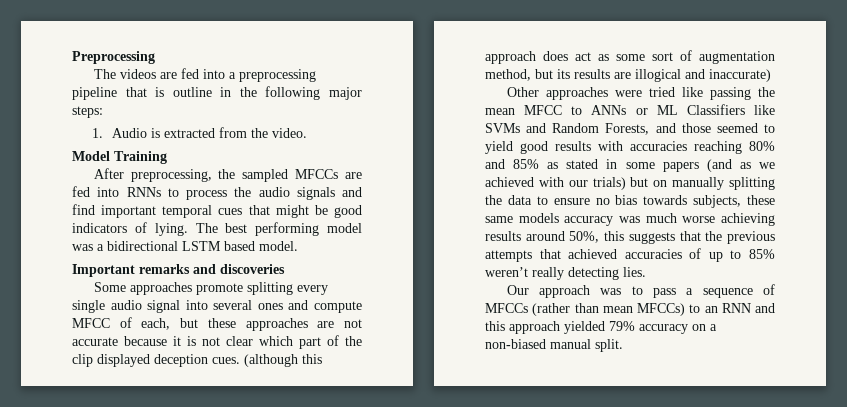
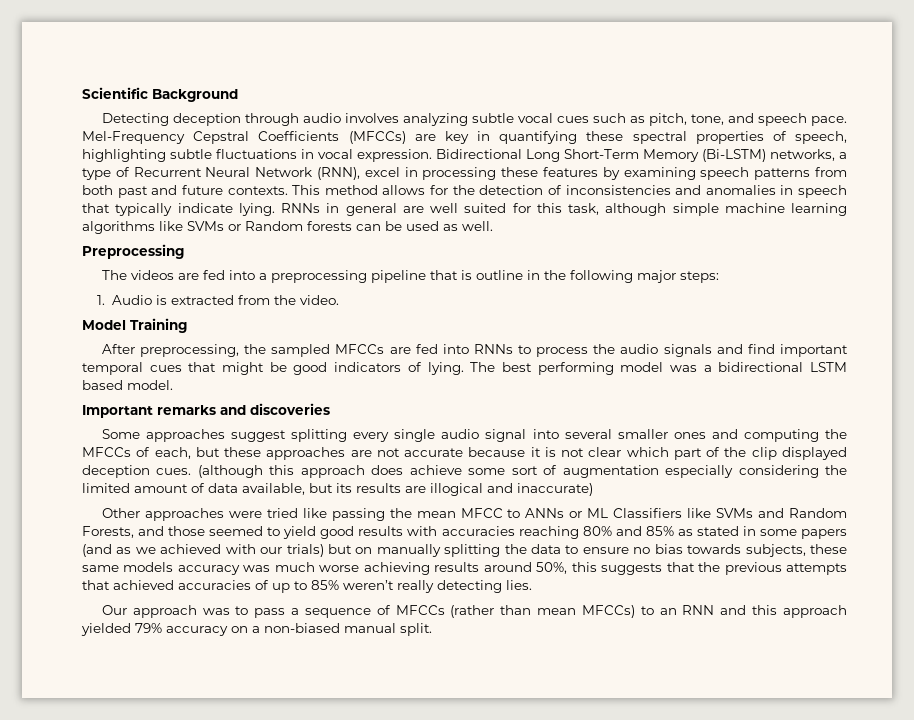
(72, 57) none -> [82,87,238,102] [101,113,847,126] [82,131,847,144] [82,149,847,162] [82,167,847,180] [82,185,847,198] [82,203,847,216] [82,221,493,234] Scientific Background // Detecting deception through audio involves analyzing subtle vocal cues such as pitch, tone, and speech pace. Mel-Frequency Cepstral Coefficients (MFCCs) are key in quantifying these spectral properties of speech, highlighting subtle fluctuations in vocal expression. Bidirectional Long Short-Term Memory (Bi-LSTM) networks, a type of Recurrent Neural Network (RNN), excel in processing these features by examining speech patterns from both past and future contexts. This method allows for the detection of inconsistencies and anomalies in speech that typically indicate lying. RNNs in general are well suited for this task, although simple machine learning algorithms like SVMs or Random forests can be used as well. //
[195,283,243,295] promote -> [231,430,287,442] suggest
(253, 305) none -> [617,429,668,439] smaller
[314,301,363,313] [72,318,110,328] compute MFCC -> [743,429,847,442] [82,447,131,457] computing the MFCCs
[575,52,609,61] act as -> [409,465,462,475] achieve
[485,69,531,81] method, -> [665,465,847,478] [82,483,305,495] especially considering the limited amount of data available,

